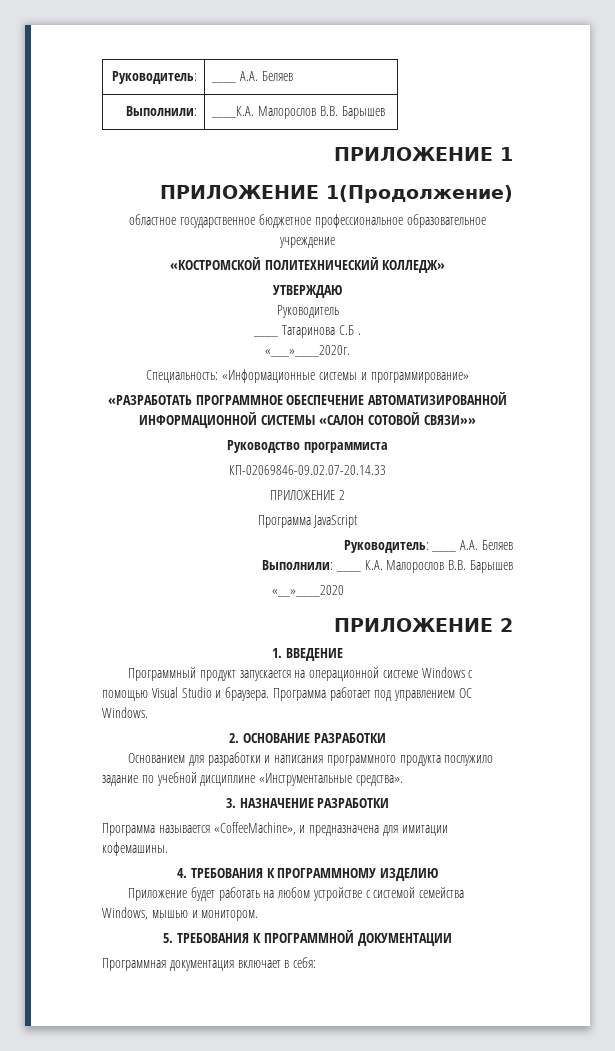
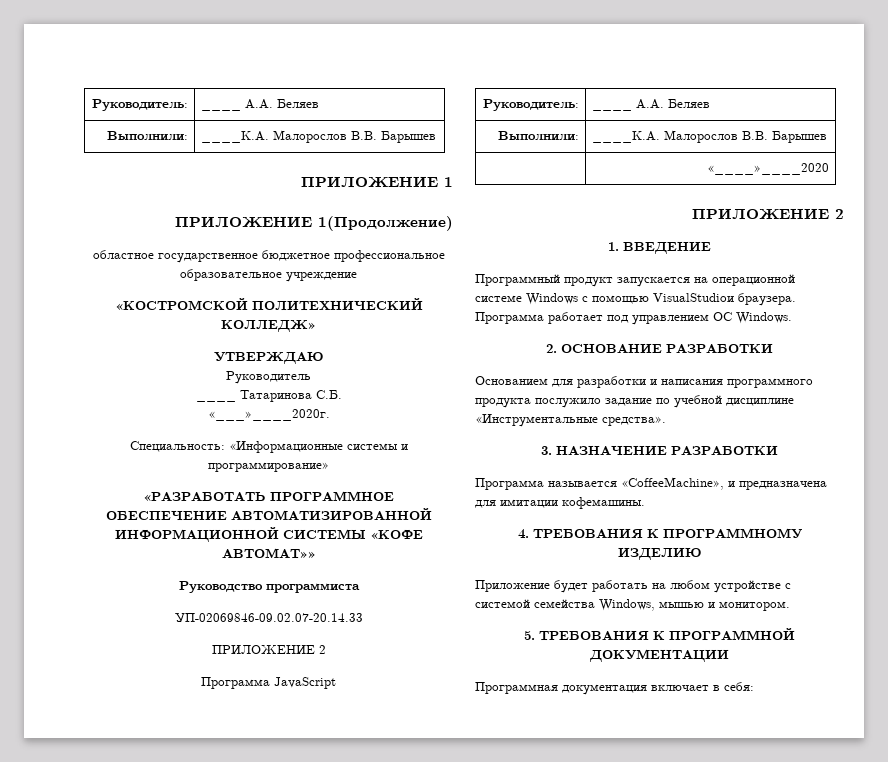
[338,325,361,335] С.Б . -> [315,390,342,399] С.Б.
[319,412,476,425] «САЛОН СОТОВОЙ СВЯЗИ»» -> [369,529,423,540] [221,548,316,559] «КОФЕ АВТОМАТ»»
[229,465,386,475] КП-02069846-09.02.07-20.14.33 -> [174,613,363,623] УП-02069846-09.02.07-20.14.33
[343,540,457,553] [460,540,513,550] [262,560,334,570] [335,570,361,572] [364,560,513,573] [271,585,344,597] // Руководитель: ____ А.А. Беляев // Выполнили: ____ К.А. Малорослов В.В. Барышев // «__»____2020 -> [483,99,580,111] [591,99,710,111] [498,131,580,140] [591,130,827,143] [707,163,830,175] // Руководитель: | ____ А.А. Беляев // Выполнили: | ____К.А. Малорослов В.В. Барышев // | «____»____2020
[151,687,222,698] Visual Studio и -> [653,293,734,302] VisualStudioи

